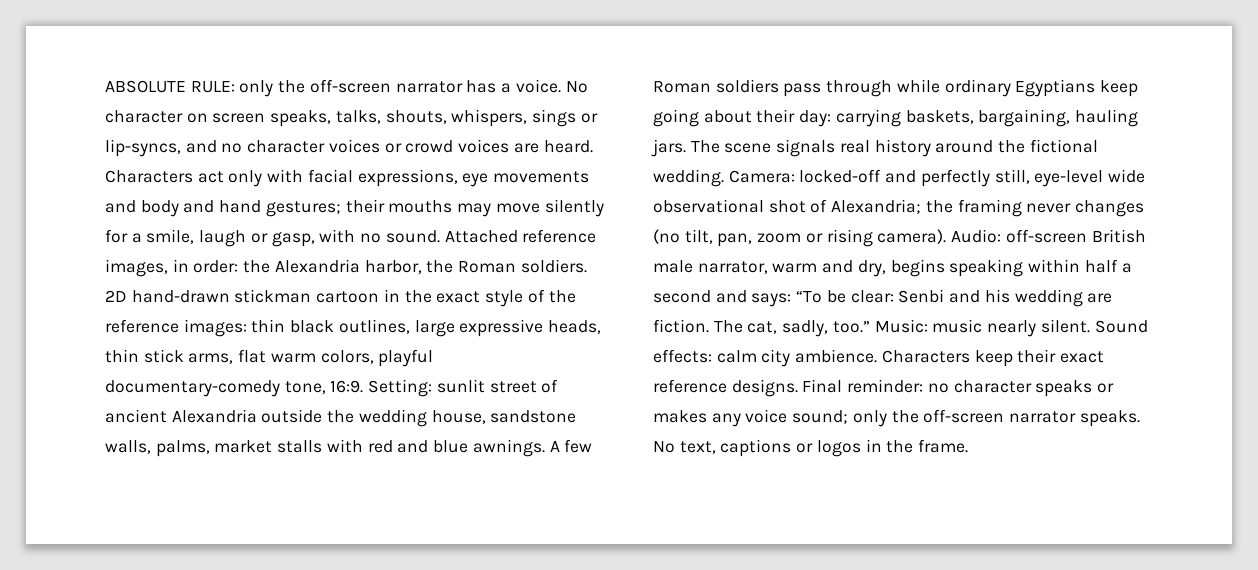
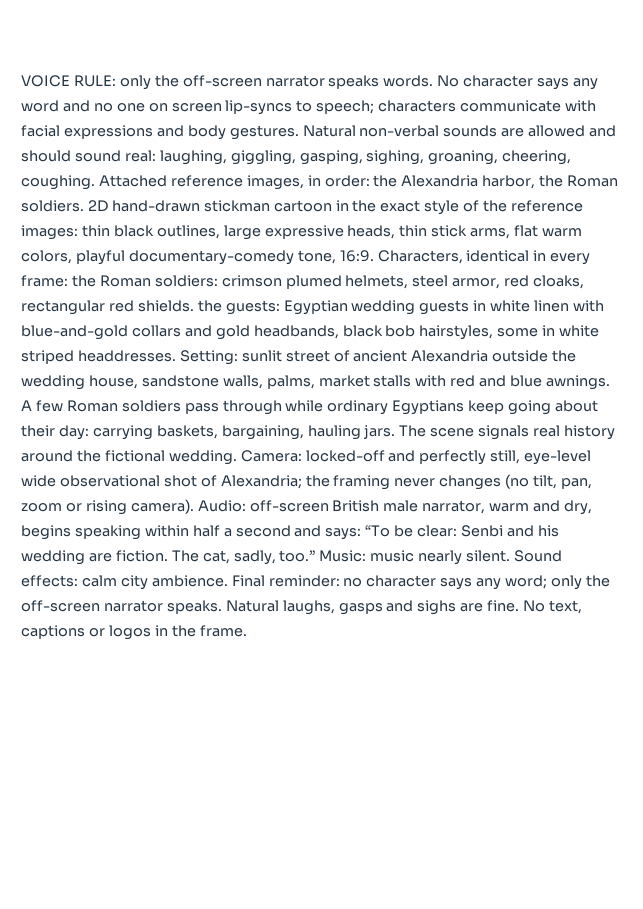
[105,80,186,93] ABSOLUTE -> [21,75,70,87] VOICE
[466,79,588,93] [105,109,598,127] [105,139,593,157] [105,169,590,187] [105,199,604,217] [105,229,440,247] has a voice. No character on screen speaks, talks, shouts, whispers, sings or lip-syncs, and no character voices or crowd voices are heard. Characters act only with facial expressions, eye movements and body and hand gestures; their mouths may move silently for a smile, laugh or gasp, with no sound. -> [328,75,599,90] [21,100,597,115] [21,125,617,140] [21,150,572,165] [21,175,95,190] speaks words. No character says any word and no one on screen lip-syncs to speech; characters communicate with facial expressions and body gestures. Natural non-verbal sounds are allowed and should sound real: laughing, giggling, gasping, sighing, groaning, cheering, coughing.
(364, 386) none -> [377,250,591,265] [21,275,585,289] [21,300,605,315] [21,325,600,340] [21,350,176,364] Characters, identical in every frame: the Roman soldiers: crimson plumed helmets, steel armor, red cloaks, rectangular red shields. the guests: Egyptian wedding guests in white linen with blue-and-gold collars and gold headbands, black bob hairstyles, some in white striped headdresses.
[881,349,1105,367] [653,379,1115,397] [653,409,849,427] Characters keep their exact reference designs. Final reminder: no character speaks or makes any voice sound; -> [231,575,548,590] Final reminder: no character says any word;
(1140, 418) none -> [225,600,520,615] Natural laughs, gasps and sighs are fine.

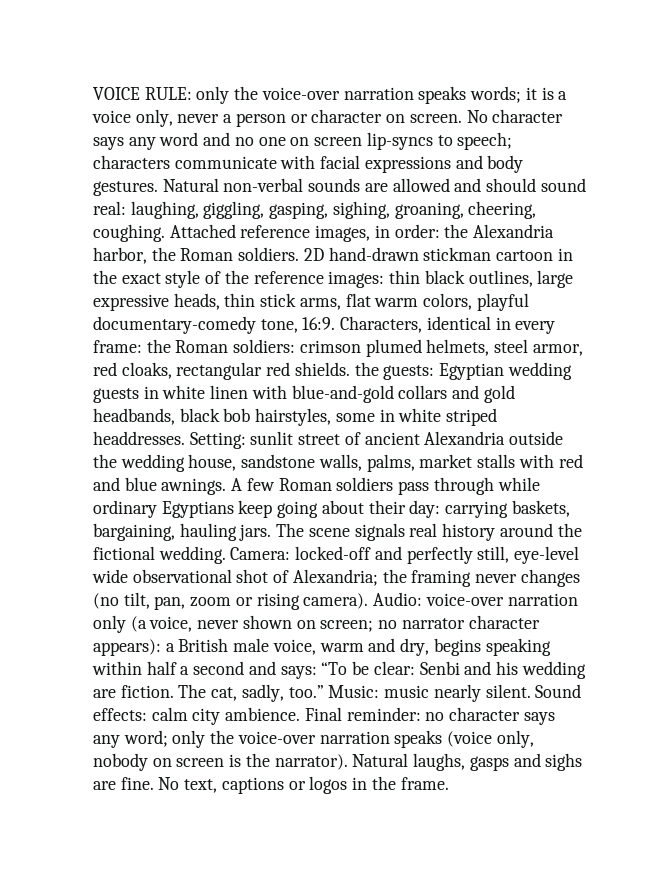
[182,75,434,89] off-screen narrator speaks words. -> [261,86,568,104] [92,109,462,127] voice-over narration speaks words; it is a voice only, never a person or character on screen.
[249,500,329,512] off-screen -> [425,593,578,606] [93,615,540,633] [93,639,175,656] voice-over narration only (a voice, never shown on screen; no narrator character appears): a
[422,500,486,514] narrator, -> [272,639,316,655] voice,
[21,600,222,614] off-screen narrator speaks. -> [237,730,534,748] [93,753,348,771] voice-over narration speaks (voice only, nobody on screen is the narrator).

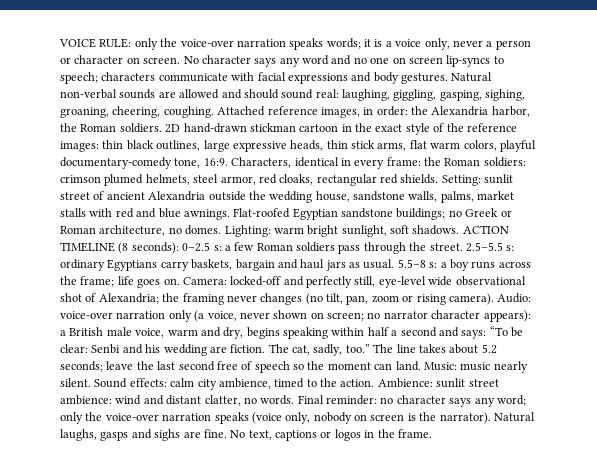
[354,362,572,380] [93,385,515,403] [93,408,498,426] [93,431,185,445] the guests: Egyptian wedding guests in white linen with blue-and-gold collars and gold headbands, black bob hairstyles, some in white striped headdresses. -> (439, 179) none
[231,478,243,491] A -> [233,208,512,220] [60,225,509,237] [60,242,231,254] Flat-roofed Egyptian sandstone buildings; no Greek or Roman architecture, no domes. Lighting: warm bright sunlight, soft shadows. ACTION TIMELINE (8 seconds): 0–2.5 s: a
[497,477,540,491] [93,500,570,518] [93,523,582,541] [93,546,226,564] while ordinary Egyptians keep going about their day: carrying baskets, bargaining, hauling jars. The scene signals real history around the fictional wedding. -> [409,242,515,252] [60,259,531,271] [60,276,180,288] the street. 2.5–5.5 s: ordinary Egyptians carry baskets, bargain and haul jars as usual. 5.5–8 s: a boy runs across the frame; life goes on.
(324, 691) none -> [373,344,497,354] [60,361,421,373] The line takes about 5.2 seconds; leave the last second free of speech so the moment can land.
[225,707,301,721] ambience. -> [218,378,499,389] [60,395,295,406] ambience, timed to the action. Ambience: sunlit street ambience: wind and distant clatter, no words.

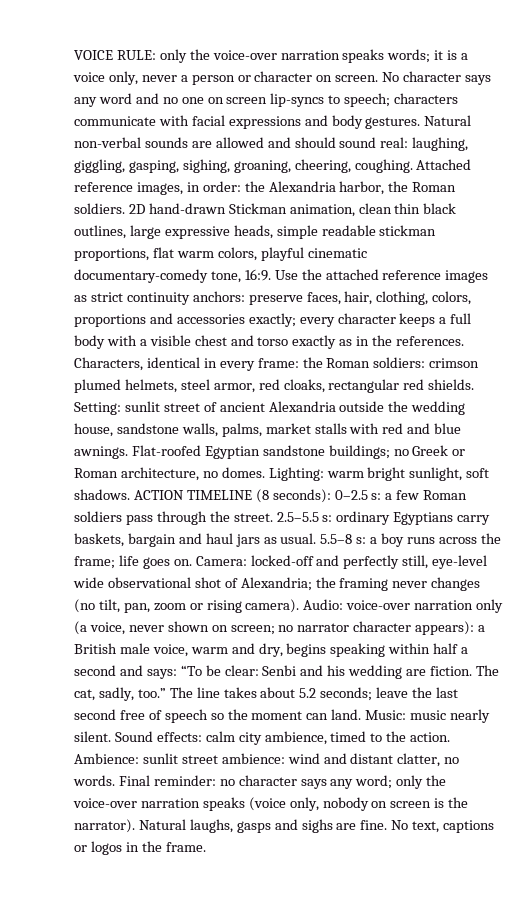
[249,123,517,135] [60,141,99,152] stickman cartoon in the exact style of the reference images: -> [228,203,392,217] Stickman animation, clean
[326,140,407,151] thin stick arms, -> [276,225,437,239] [74,248,149,261] simple readable stickman proportions,
(536, 146) none -> [307,248,367,258] cinematic
(228, 162) none -> [274,269,489,283] [74,291,472,305] [74,313,472,327] [74,335,465,349] Use the attached reference images as strict continuity anchors: preserve faces, hair, clothing, colors, proportions and accessories exactly; every character keeps a full body with a visible chest and torso exactly as in the references.

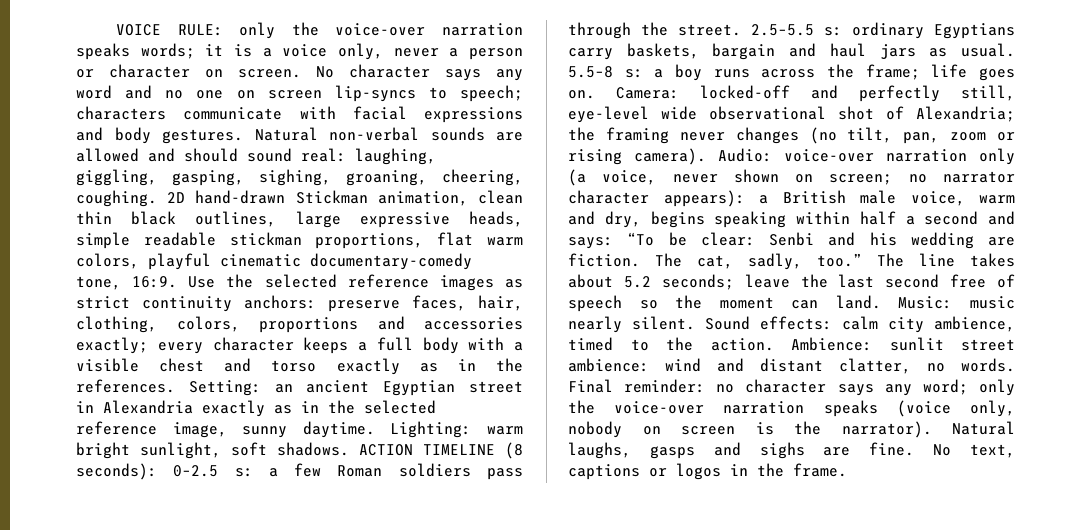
[416,159,472,170] [74,181,457,195] [74,203,125,214] Attached reference images, in order: the Alexandria harbor, the Roman soldiers. -> (157, 198) none
[325,269,379,280] attached -> [264,274,337,288] selected
[74,357,480,371] [74,379,475,393] [74,401,466,415] [74,423,462,437] [74,445,466,459] [74,467,265,481] Characters, identical in every frame: the Roman soldiers: crimson plumed helmets, steel armor, red cloaks, rectangular red shields. Setting: sunlit street of ancient Alexandria outside the wedding house, sandstone walls, palms, market stalls with red and blue awnings. Flat-roofed Egyptian sandstone buildings; no Greek or Roman architecture, no domes. -> [188,380,523,396] [76,400,436,417] [76,421,375,438] Setting: an ancient Egyptian street in Alexandria exactly as in the selected reference image, sunny daytime.

